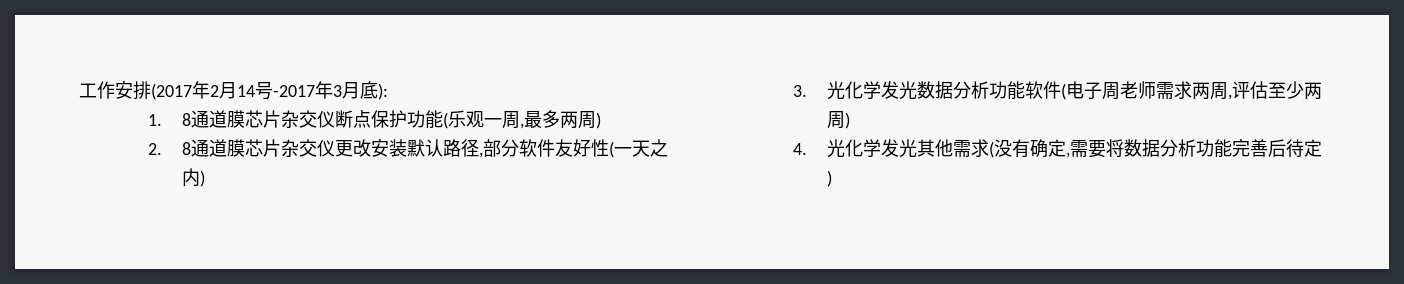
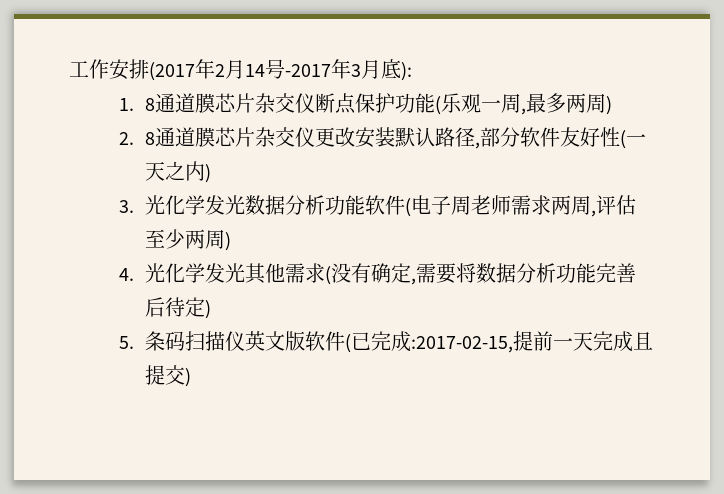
(832, 178) none -> [119,331,653,353] [144,365,191,387] // 5.条码扫描仪英文版软件(已完成:2017-02-15,提前一天完成且提交)

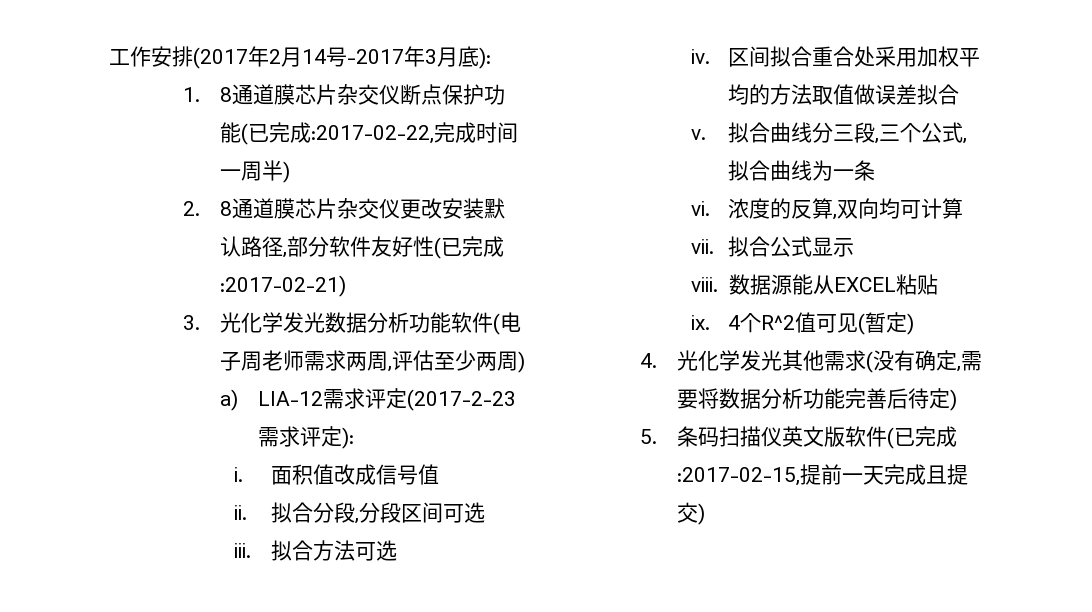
[440,93,606,115] 乐观一周,最多两周 -> [248,122,519,144] [220,160,284,181] 已完成:2017-02-22,完成时间一周半
[625,134,646,145] [144,161,211,183] 一天之内) -> [441,236,505,257] [220,275,347,297] 已完成:2017-02-21)
(231, 241) none -> [220,388,516,411] [257,426,354,449] [234,464,440,485] [234,502,486,524] [234,540,398,561] [691,46,981,67] [728,84,960,105] [691,122,968,144] [728,160,876,181] [691,198,964,220] [691,236,855,257] [691,274,938,295] [691,312,915,335] // a) LIA-12需求评定(2017-2-23需求评定): // i.面积值改成信号值 // ii.拟合分段,分段区间可选 // iii.拟合方法可选 // iv.区间拟合重合处采用加权平均的方法取值做误差拟合 // v.拟合曲线分三段,三个公式,拟合曲线为一条 // vi.浓度的反算,双向均可计算 // vii.拟合公式显示 // viii.数据源能从EXCEL粘贴 // ix. 4个R^2值可见(暂定)

